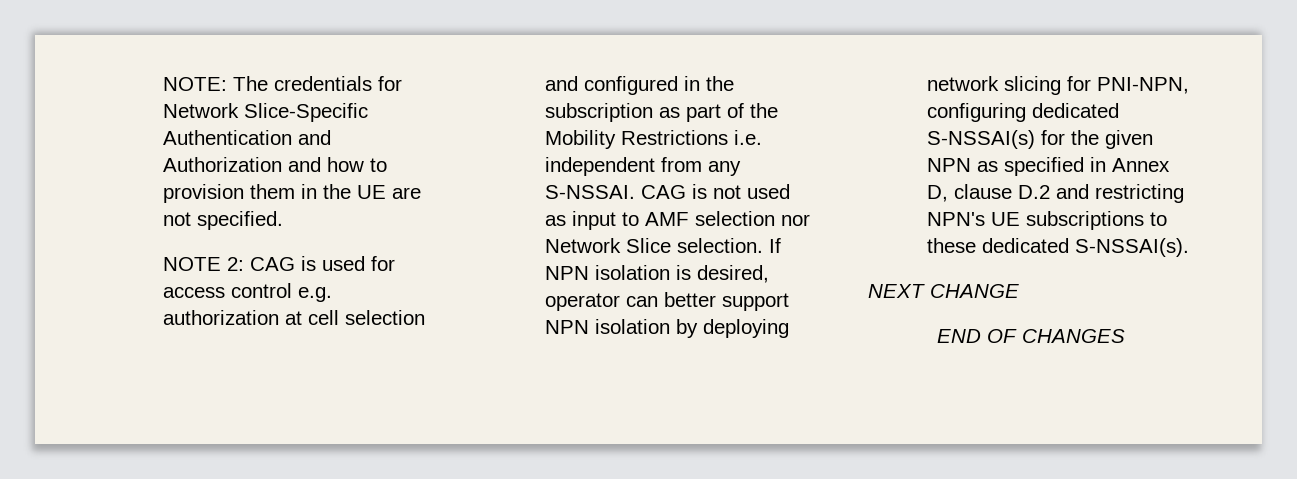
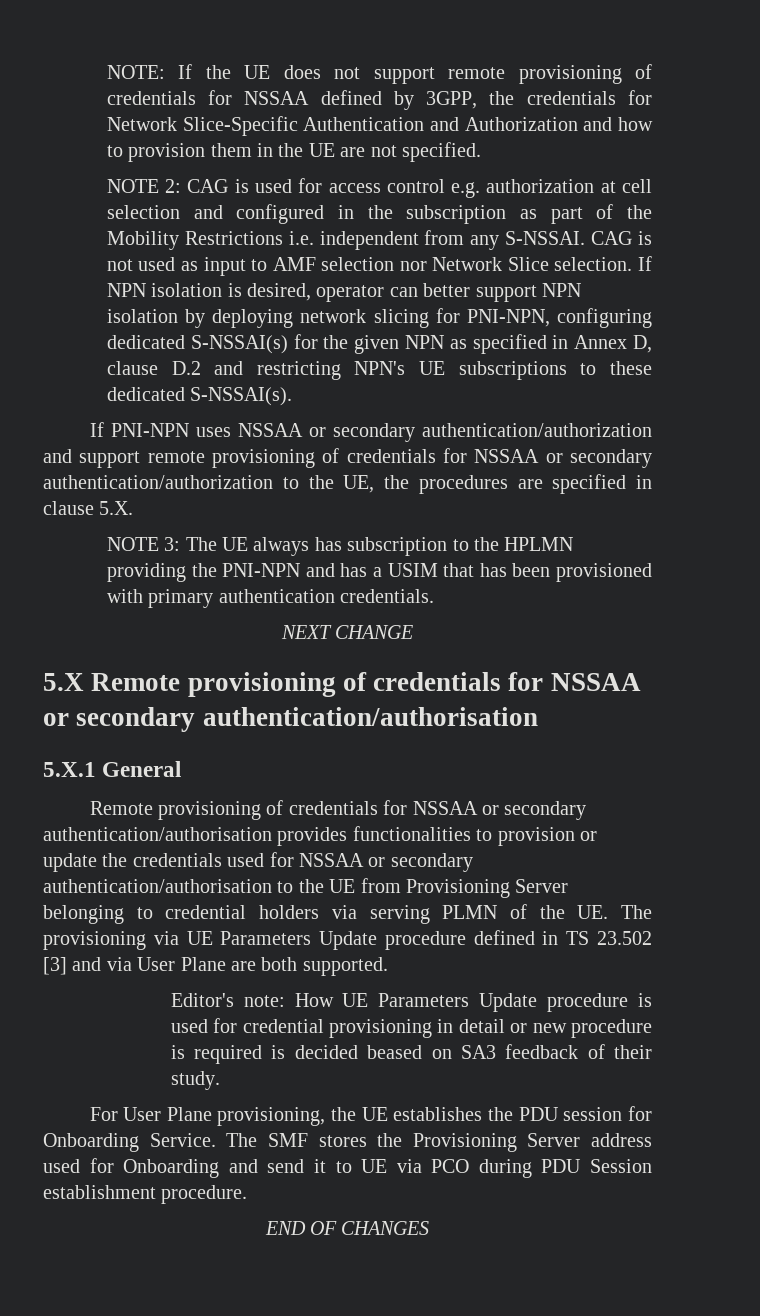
[233,76,269,91] The -> [178,64,652,84] [106,90,515,110] If the UE does not support remote provisioning of credentials for NSSAA defined by 3GPP, the
[868,284,1019,298] NEXT CHANGE -> [89,422,652,442] [43,448,652,468] [43,474,652,494] [43,501,134,515] [106,537,574,556] [106,563,652,582] [106,589,435,608] [280,625,414,639] [43,672,641,697] [43,707,538,732] [43,761,182,777] [89,800,587,820] [43,826,597,846] [43,852,473,872] [43,878,569,898] [43,904,652,924] [43,930,652,950] [43,957,388,976] [170,993,652,1012] [170,1018,652,1038] [170,1044,653,1064] [170,1071,220,1090] [89,1106,652,1126] [43,1133,652,1152] [43,1158,652,1178] [43,1185,248,1204] If PNI-NPN uses NSSAA or secondary authentication/authorization and support remote provisioning of credentials for NSSAA or secondary authentication/authorization to the UE, the procedures are specified in clause 5.X. // NOTE 3: The UE always has subscription to the HPLMN providing the PNI-NPN and has a USIM that has been provisioned with primary authentication credentials. // NEXT CHANGE // 5.X Remote provisioning of credentials for NSSAA or secondary authentication/authorisation // 5.X.1 General // Remote provisioning of credentials for NSSAA or secondary authentication/authorisation provides functionalities to provision or update the credentials used for NSSAA or secondary authentication/authorisation to the UE from Provisioning Server belonging to credential holders via serving PLMN of the UE. The provisioning via UE Parameters Update procedure defined in TS 23.502 [3] and via User Plane are both supported. // Editor's note: How UE Parameters Update procedure is used for credential provisioning in detail or new procedure is required is decided beased on SA3 feedback of their study. // For User Plane provisioning, the UE establishes the PDU session for Onboarding Service. The SMF stores the Provisioning Server address used for Onboarding and send it to UE via PCO during PDU Session establishment procedure.

